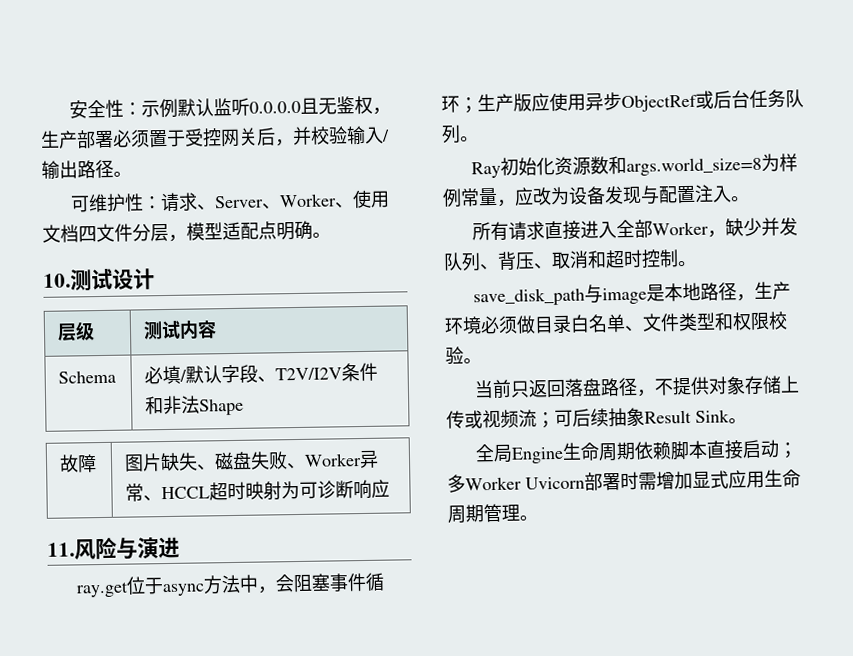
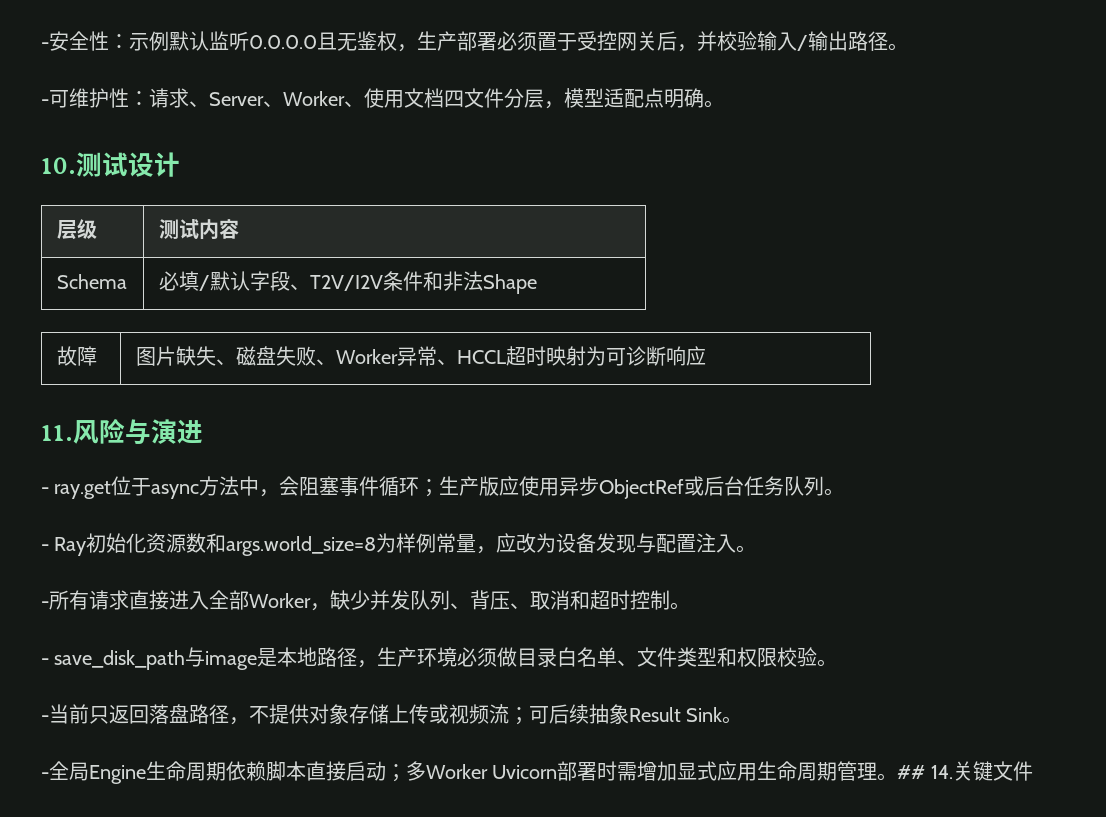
(69, 109) none -> [41,42,49,49] -
(132, 174) none -> [41,99,49,106] -
(180, 547) none -> [41,487,49,494] -
(479, 139) none -> [41,544,49,551] -
(750, 199) none -> [41,601,49,608] -
(697, 263) none -> [41,658,49,665] -
(482, 361) none -> [41,715,49,722] -
(747, 421) none -> [41,772,49,779] -
(538, 518) none -> [897,761,1033,781] ## 14.关键文件

